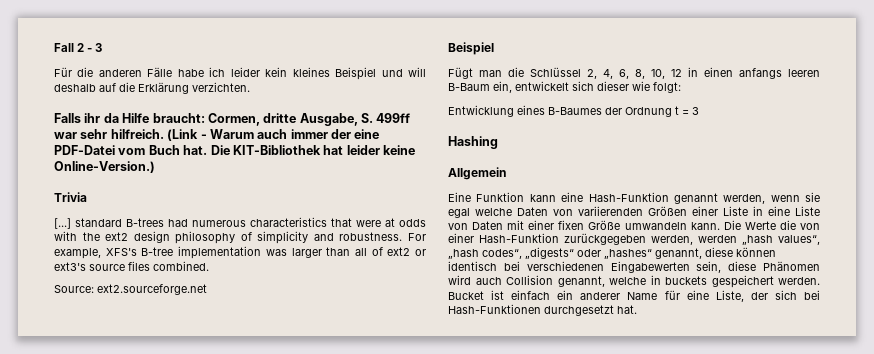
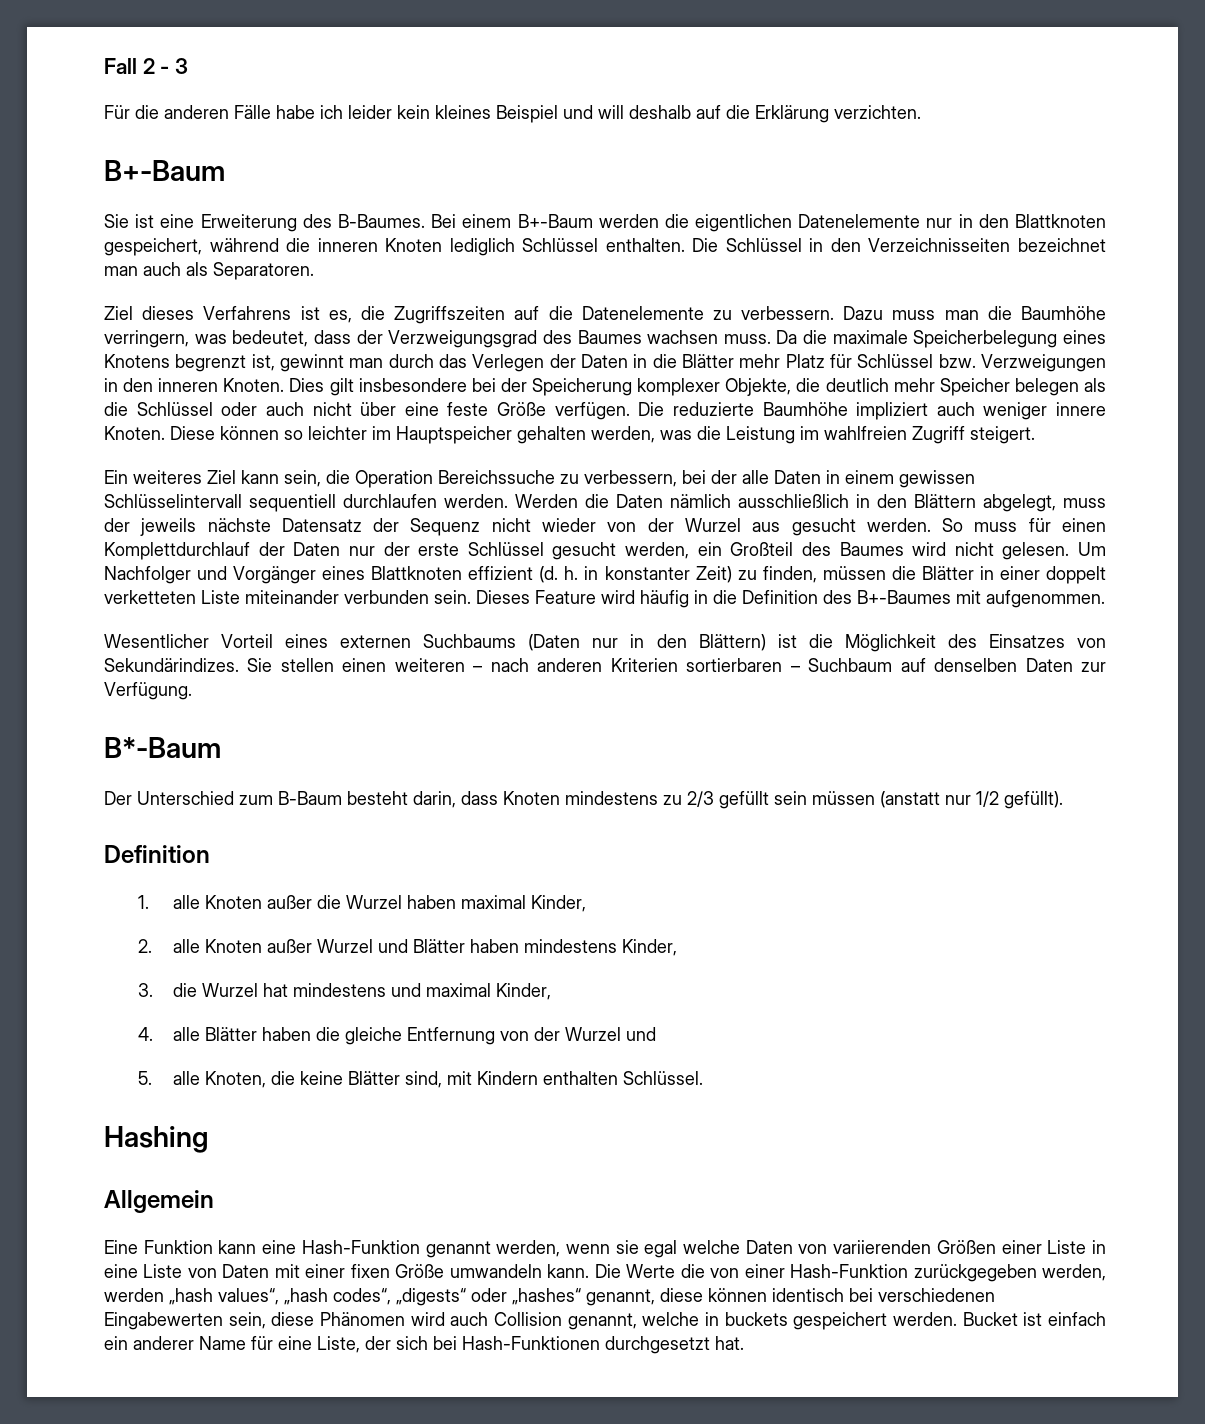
[54,113,411,126] [54,129,380,141] [54,145,415,155] [54,161,155,173] [54,192,87,202] [54,217,426,229] [54,231,426,244] [54,246,426,259] [54,261,209,271] [54,284,207,295] [448,42,494,55] [448,67,820,79] [448,81,681,93] [448,105,699,117] Falls ihr da Hilfe braucht: Cormen, dritte Ausgabe, S. 499ff war sehr hilfreich. (Link - Warum auch immer der eine PDF-Datei vom Buch hat. Die KIT-Bibliothek hat leider keine Online-Version.) // Trivia // [...] standard B-trees had numerous characteristics that were at odds with the ext2 design philosophy of simplicity and robustness. For example, XFS's B-tree implementation was larger than all of ext2 or ext3's source files combined. // Source: ext2.sourceforge.net // Beispiel // Fügt man die Schlüssel 2, 4, 6, 8, 10, 12 in einen anfangs leeren B-Baum ein, entwickelt sich dieser wie folgt: // Entwicklung eines B-Baumes der Ordnung t = 3 -> [104,160,225,181] [104,214,1106,232] [104,238,1106,256] [104,262,314,280] [104,306,1106,324] [104,330,1106,348] [104,354,1107,372] [104,378,1106,396] [104,402,1106,420] [104,426,1035,444] [104,470,975,488] [104,494,1106,512] [104,518,1106,536] [104,542,1106,560] [104,566,1106,584] [104,590,1105,608] [104,634,1107,652] [104,658,1106,672] [104,682,192,700] [104,737,221,758] [104,791,1063,809] [104,845,210,863] [138,895,586,912] [138,939,677,956] [138,983,551,1000] [138,1027,656,1045] [138,1071,703,1088] B+-Baum // Sie ist eine Erweiterung des B-Baumes. Bei einem B+-Baum werden die eigentlichen Datenelemente nur in den Blattknoten gespeichert, während die inneren Knoten lediglich Schlüssel enthalten. Die Schlüssel in den Verzeichnisseiten bezeichnet man auch als Separatoren. // Ziel dieses Verfahrens ist es, die Zugriffszeiten auf die Datenelemente zu verbessern. Dazu muss man die Baumhöhe verringern, was bedeutet, dass der Verzweigungsgrad des Baumes wachsen muss. Da die maximale Speicherbelegung eines Knotens begrenzt ist, gewinnt man durch das Verlegen der Daten in die Blätter mehr Platz für Schlüssel bzw. Verzweigungen in den inneren Knoten. Dies gilt insbesondere bei der Speicherung komplexer Objekte, die deutlich mehr Speicher belegen als die Schlüssel oder auch nicht über eine feste Größe verfügen. Die reduzierte Baumhöhe impliziert auch weniger innere Knoten. Diese können so leichter im Hauptspeicher gehalten werden, was die Leistung im wahlfreien Zugriff steigert. // Ein weiteres Ziel kann sein, die Operation Bereichssuche zu verbessern, bei der alle Daten in einem gewissen Schlüsselintervall sequentiell durchlaufen werden. Werden die Daten nämlich ausschließlich in den Blättern abgelegt, muss der jeweils nächste Datensatz der Sequenz nicht wieder von der Wurzel aus gesucht werden. So muss für einen Komplettdurchlauf der Daten nur der erste Schlüssel gesucht werden, ein Großteil des Baumes wird nicht gelesen. Um Nachfolger und Vorgänger eines Blattknoten effizient (d. h. in konstanter Zeit) zu finden, müssen die Blätter in einer doppelt verketteten Liste miteinander verbunden sein. Dieses Feature wird häufig in die Definition des B+-Baumes mit aufgenommen. // Wesentlicher Vorteil eines externen Suchbaums (Daten nur in den Blättern) ist die Möglichkeit des Einsatzes von Sekundärindizes. Sie stellen einen weiteren – nach anderen Kriterien sortierbaren – Suchbaum auf denselben Daten zur Verfügung. // B*-Baum // Der Unterschied zum B-Baum besteht darin, dass Knoten mindestens zu 2/3 gefüllt sein müssen (anstatt nur 1/2 gefüllt). // Definition // 1. alle Knoten außer die Wurzel haben maximal Kinder, // 2. alle Knoten außer Wurzel und Blätter haben mindestens Kinder, // 3. die Wurzel hat mindestens und maximal Kinder, // 4. alle Blätter haben die gleiche Entfernung von der Wurzel und // 5. alle Knoten, die keine Blätter sind, mit Kindern enthalten Schlüssel.

